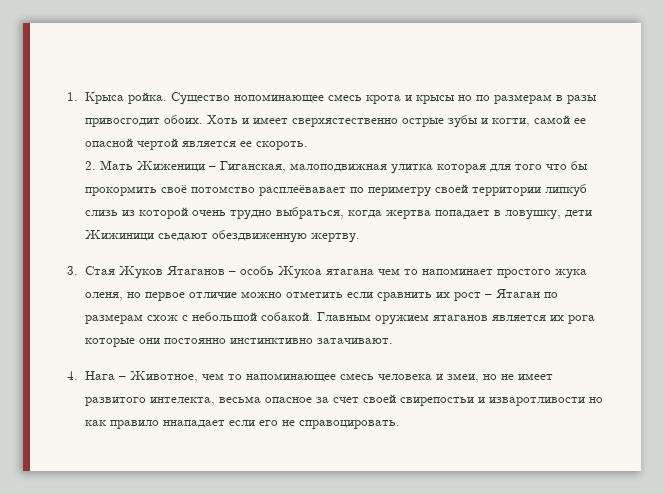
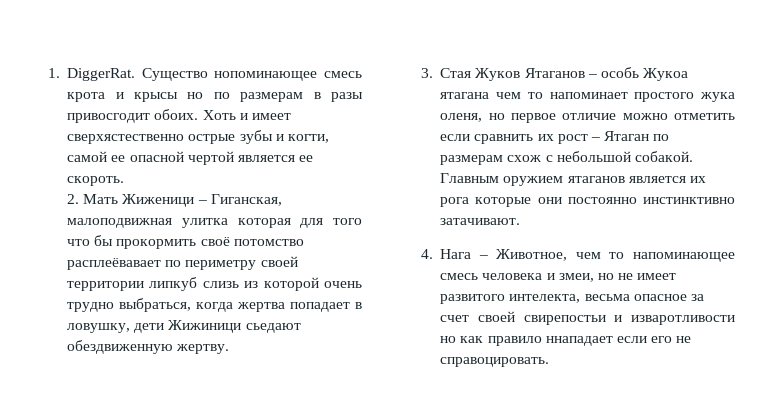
[84,92,167,104] Крыса ройка. -> [67,68,136,81] DiggerRat.

